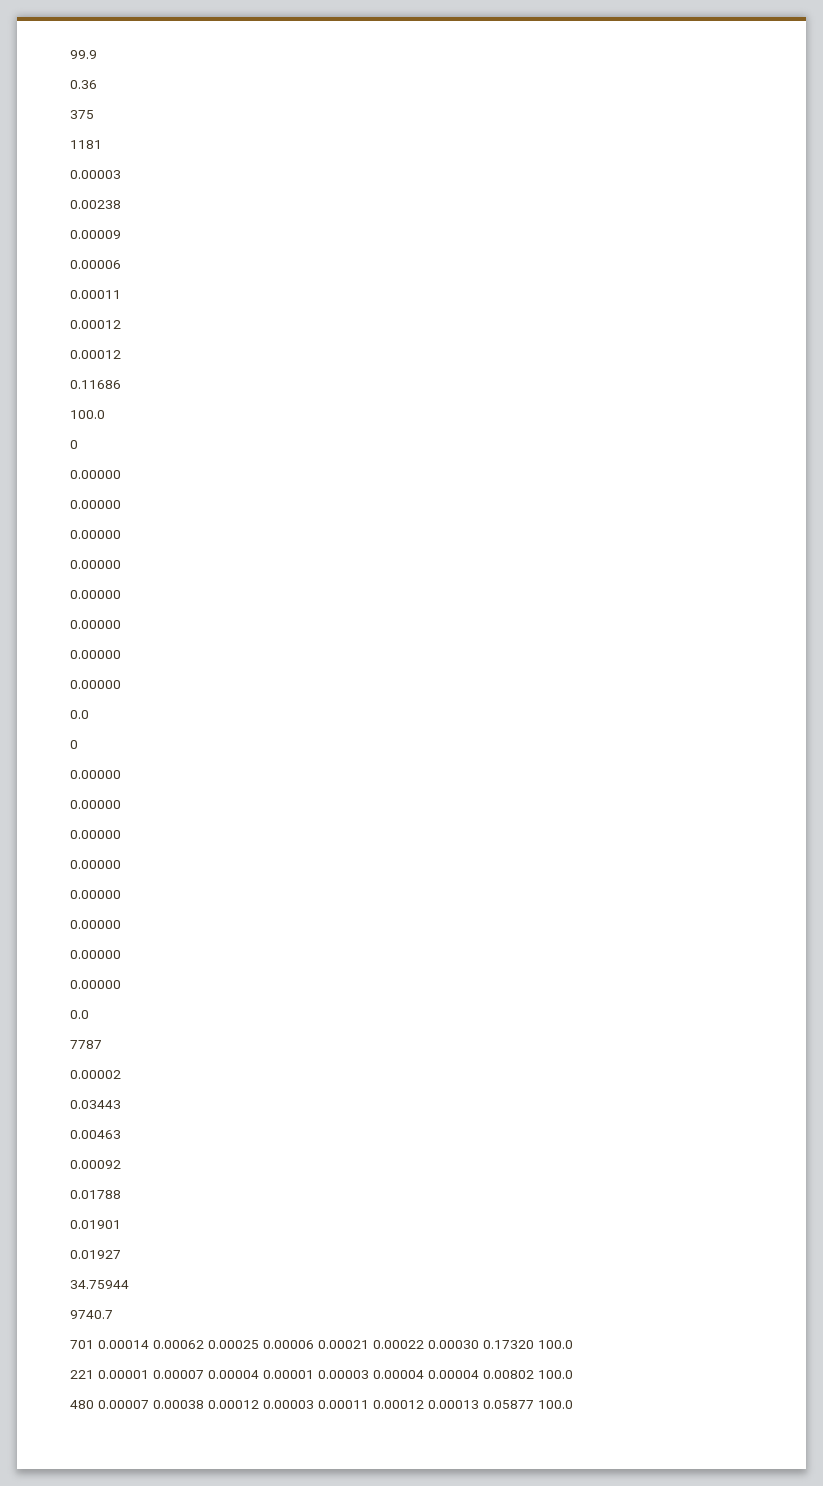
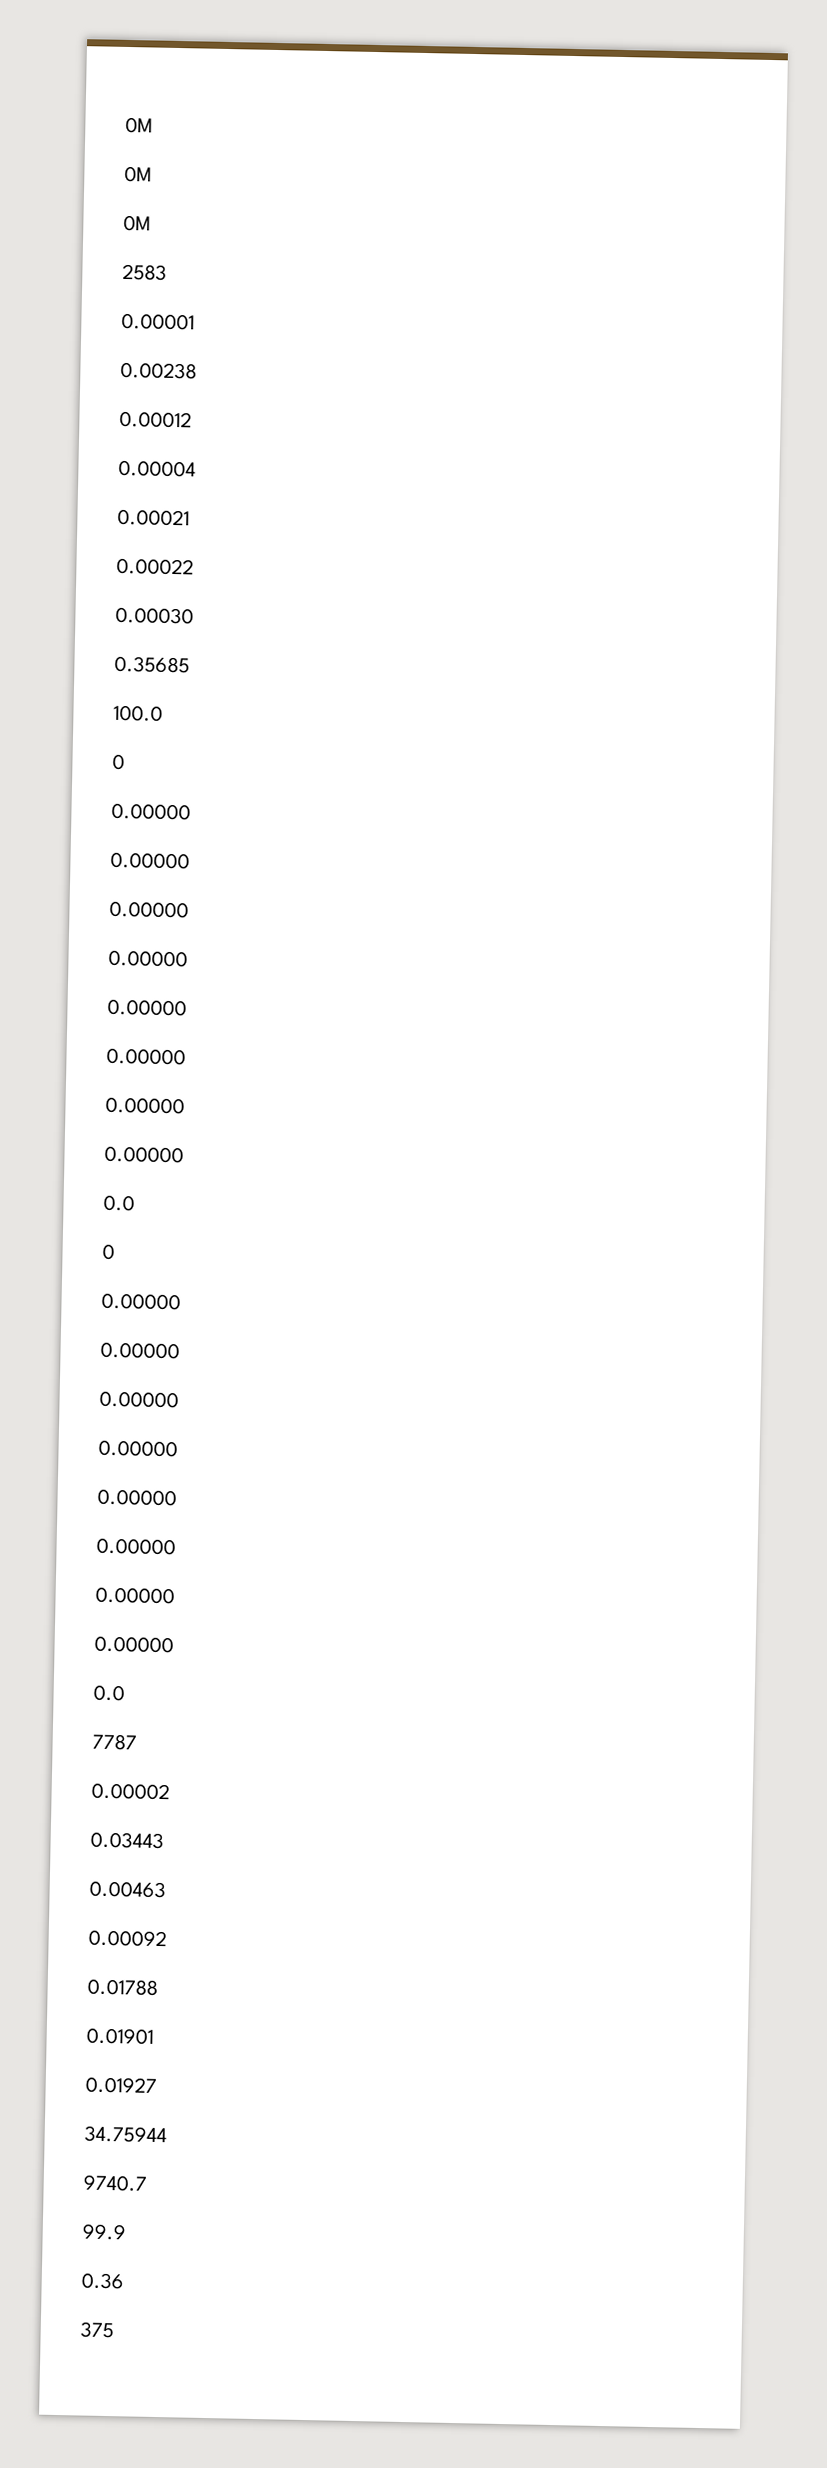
[70,50,97,59] [70,80,97,89] [70,110,94,119] [70,140,102,149] [70,170,121,179] [70,200,121,209] [70,230,121,239] [70,260,121,269] [70,290,121,299] [70,320,121,329] [70,350,121,359] [70,380,121,389] 99.9 // 0.36 // 375 // 1181 // 0.00003 // 0.00238 // 0.00009 // 0.00006 // 0.00011 // 0.00012 // 0.00012 // 0.11686 -> [125,116,153,134] [124,165,152,183] [123,214,151,232] [122,263,167,281] [121,312,195,331] [120,361,197,380] [119,410,192,429] [118,459,196,478] [117,508,190,527] [116,557,194,576] [115,606,194,625] [114,655,190,674] 0M // 0M // 0M // 2583 // 0.00001 // 0.00238 // 0.00012 // 0.00004 // 0.00021 // 0.00022 // 0.00030 // 0.35685
[70,1340,573,1349] [70,1370,573,1379] [70,1400,573,1409] 701 0.00014 0.00062 0.00025 0.00006 0.00021 0.00022 0.00030 0.17320 100.0 // 221 0.00001 0.00007 0.00004 0.00001 0.00003 0.00004 0.00004 0.00802 100.0 // 480 0.00007 0.00038 0.00012 0.00003 0.00011 0.00012 0.00013 0.05877 100.0 -> [82,2223,126,2241] [81,2272,124,2290] [80,2321,114,2339] 99.9 // 0.36 // 375

